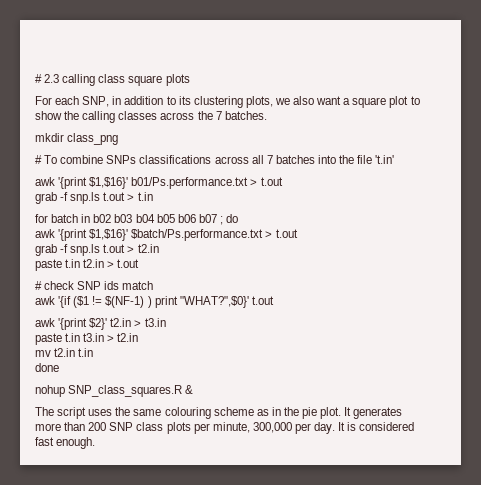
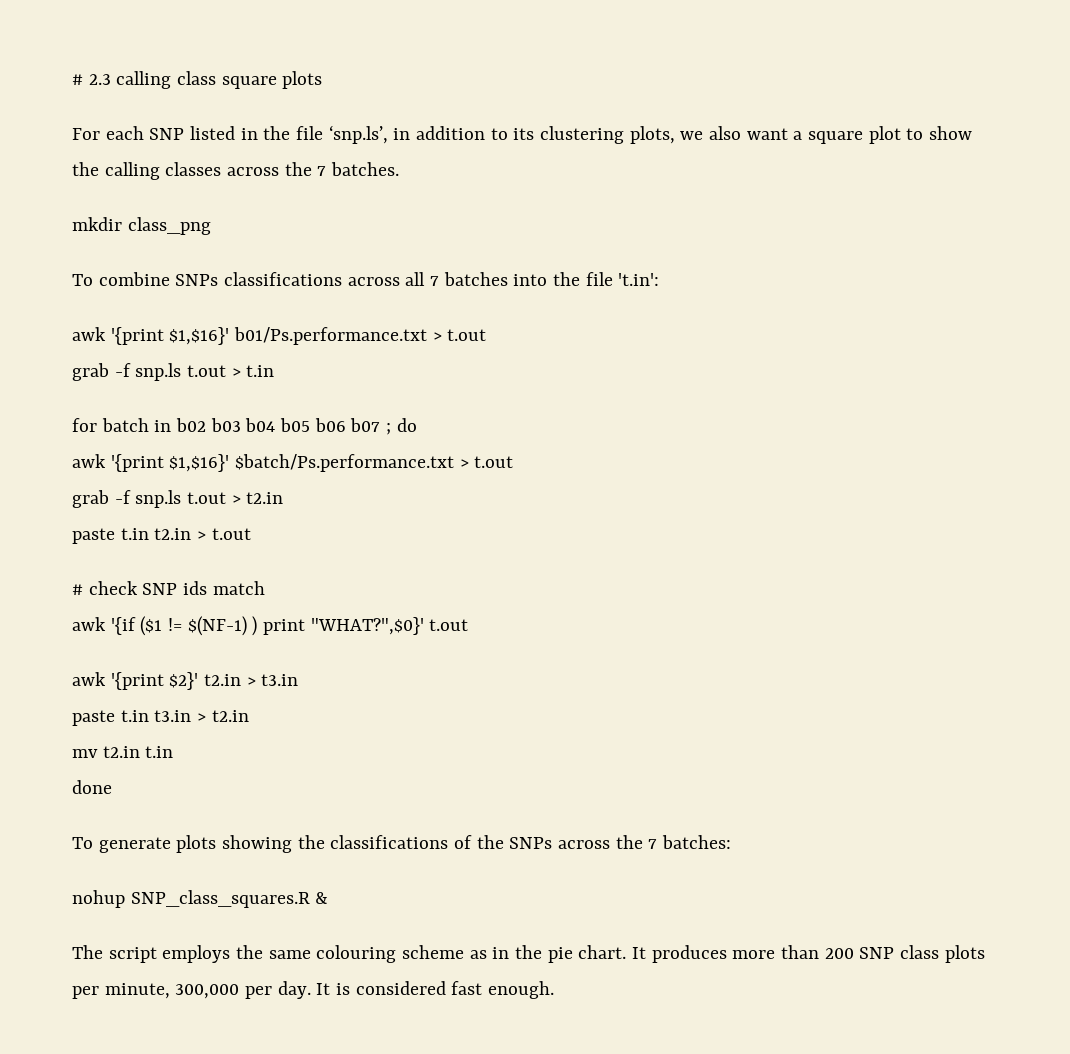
[82,96,110,107] SNP, -> [149,125,388,144] SNP listed in the file ‘snp.ls’,
[35,155,42,164] # -> (211, 226) none
[375,155,395,164] 't.in' -> [618,273,660,286] 't.in':
(59, 367) none -> [72,835,732,853] // To generate plots showing the classifications of the SNPs across the 7 batches:
[88,409,113,416] uses -> [162,945,231,963] employs
[320,407,403,419] plot. It generates -> [578,945,727,963] chart. It produces

